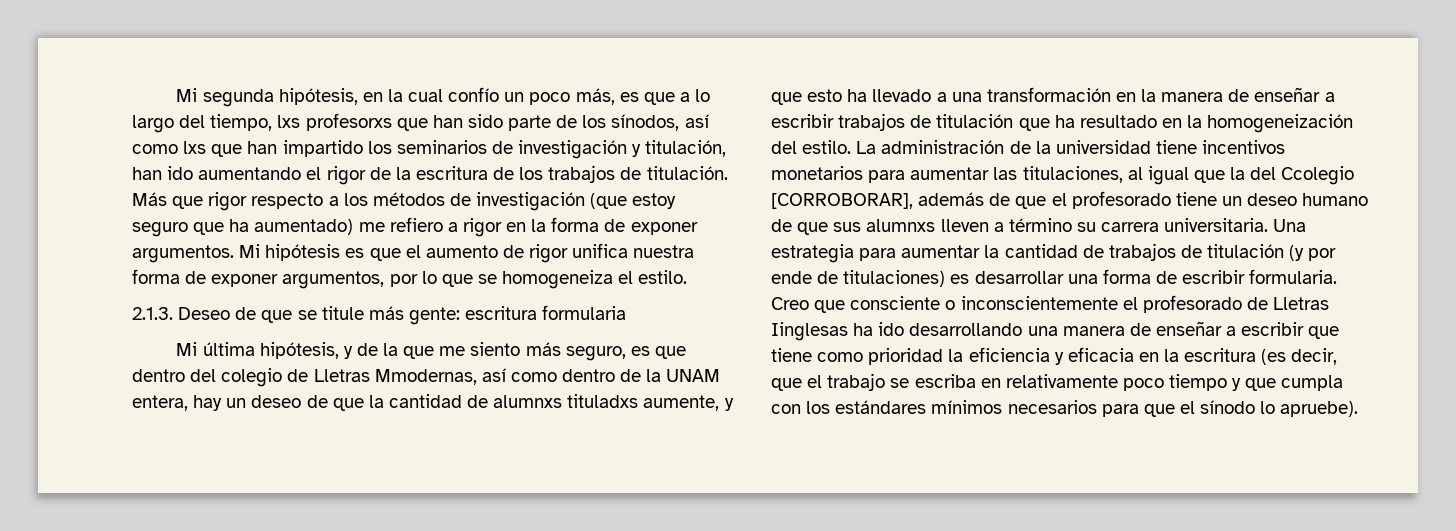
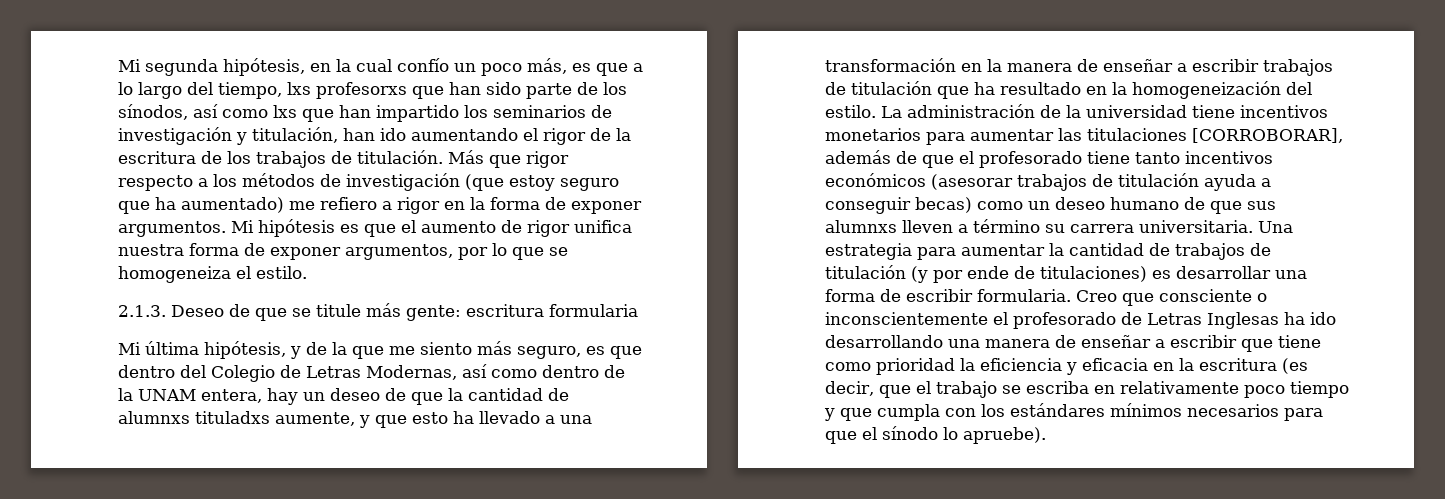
[221,368,477,387] colegio de Lletras Mmodernas, -> [211,365,457,382] Colegio de Letras Modernas,
[1022,166,1355,185] titulaciones, al igual que la del Ccolegio -> [1087,128,1187,141] titulaciones
(1217, 199) none -> [1135,151,1273,164] [825,173,1271,191] [825,197,1023,214] tanto incentivos económicos (asesorar trabajos de titulación ayuda a conseguir becas) como
[1273,297,1330,310] [771,322,848,341] Lletras Iinglesas -> [1147,312,1279,329] Letras Inglesas

